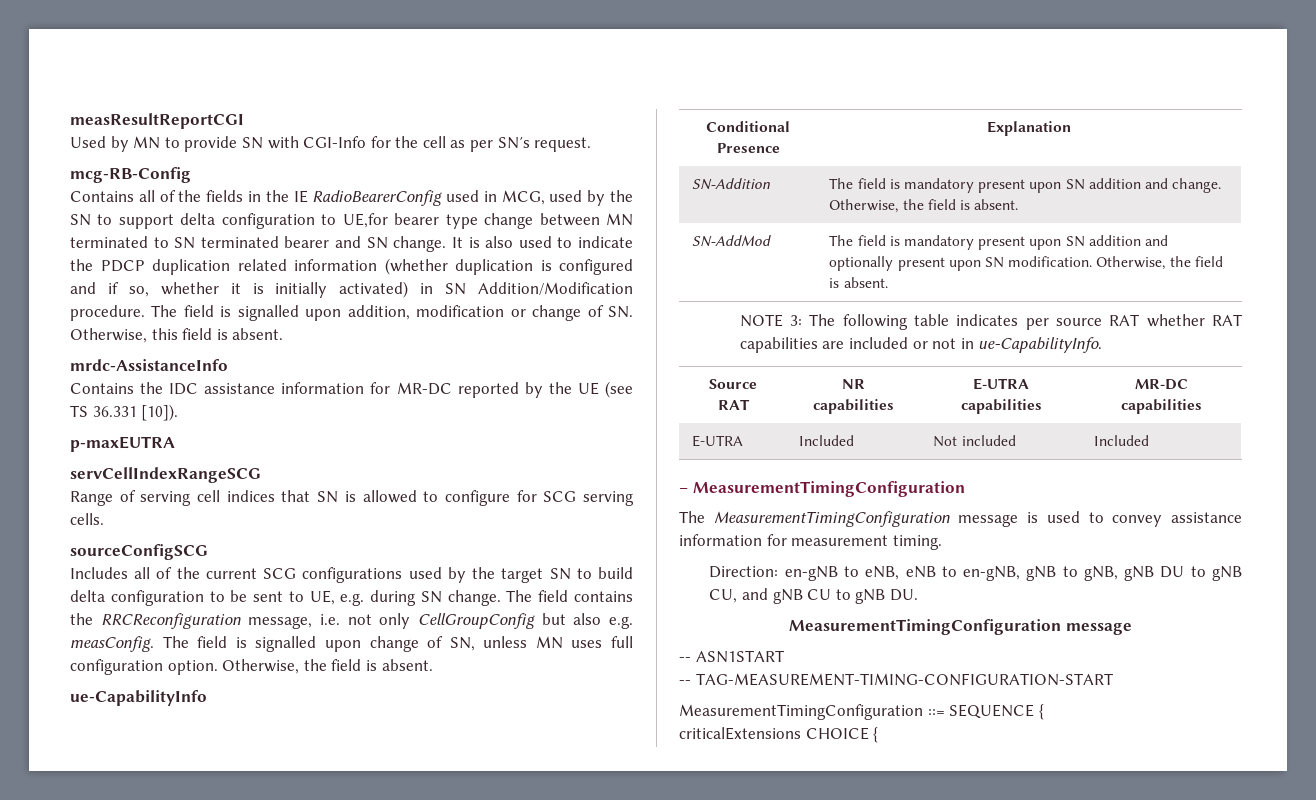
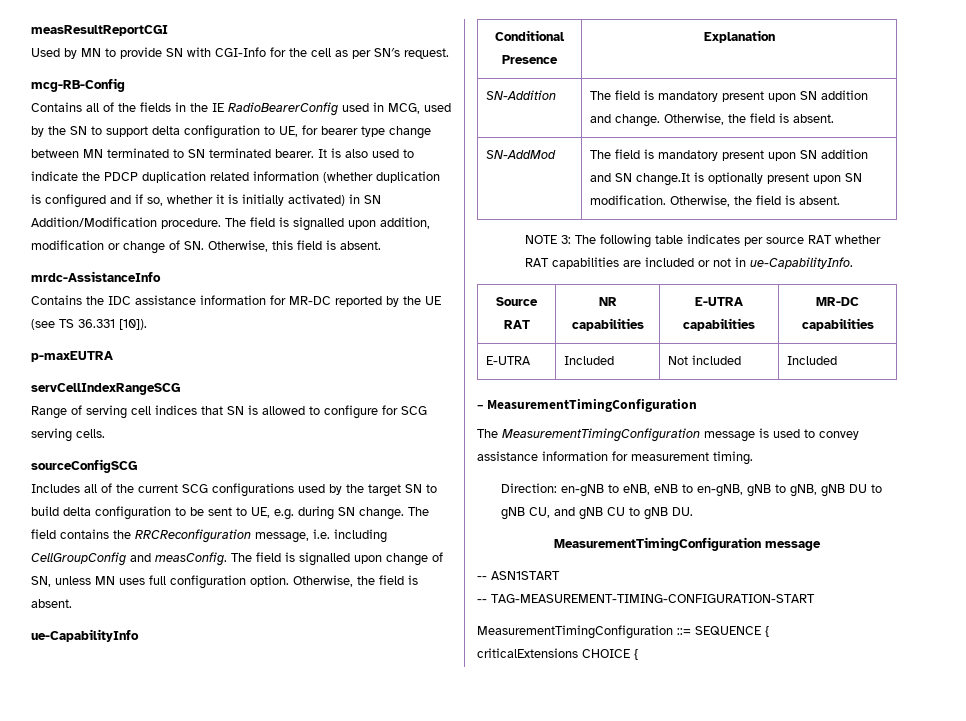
[342,213,388,228] UE,for -> [279,125,318,137] UE, for
[284,236,447,252] bearer and SN change. -> [275,149,314,158] bearer.
[347,613,634,629] not only CellGroupConfig but also e.g. -> [334,529,387,543] [31,552,151,566] including CellGroupConfig and
(1168, 240) none -> [615,172,705,186] SN change.It is

